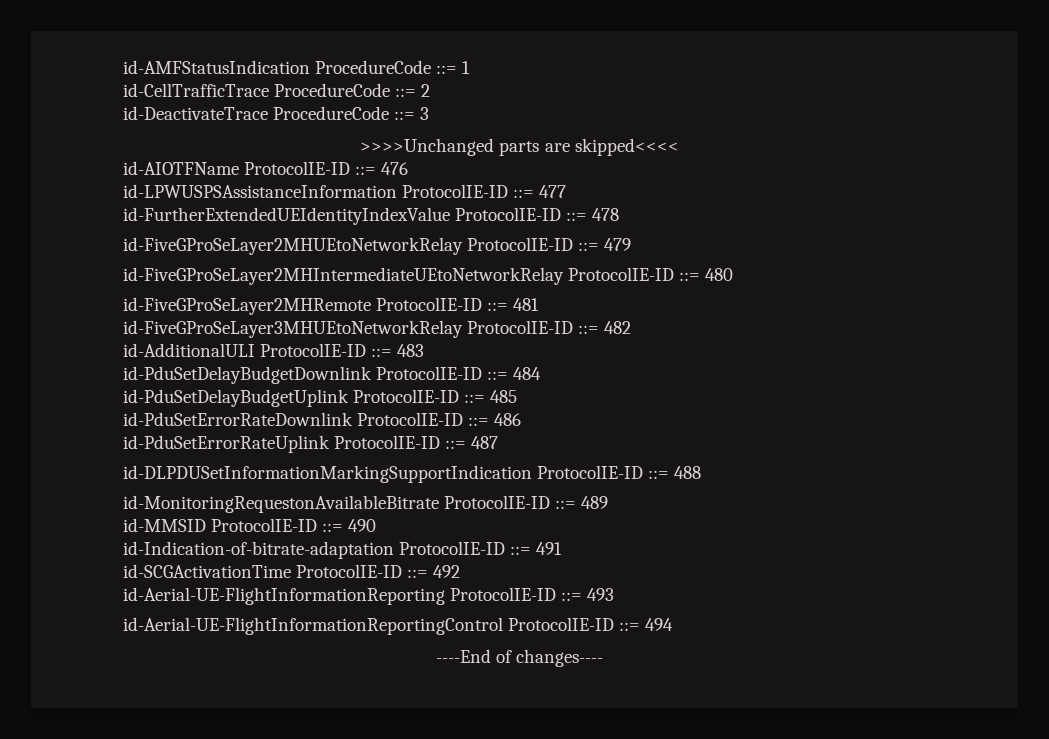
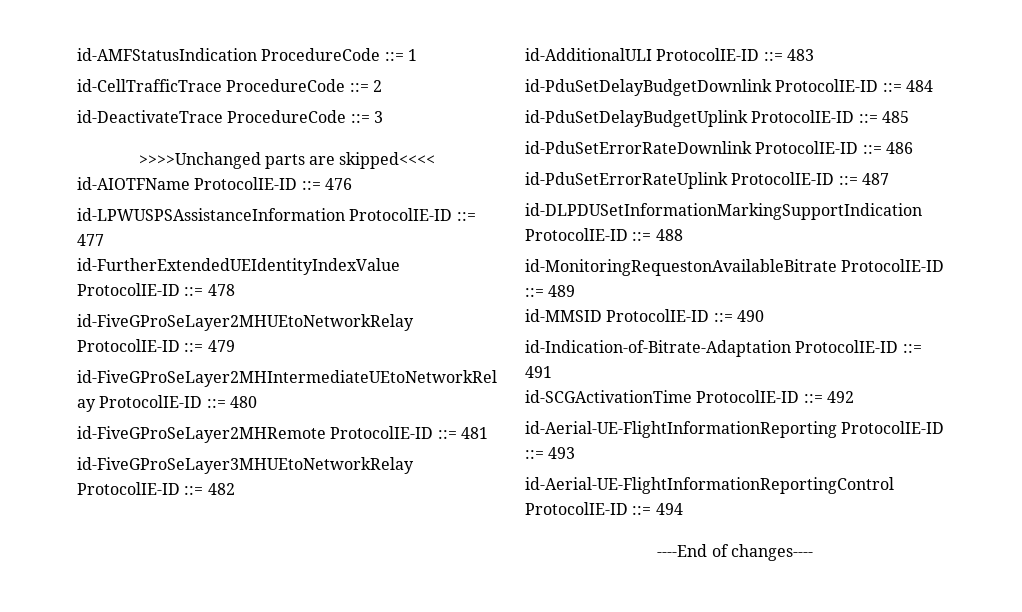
[123,541,394,559] id-Indication-of-bitrate-adaptation -> [525,340,791,357] id-Indication-of-Bitrate-Adaptation

